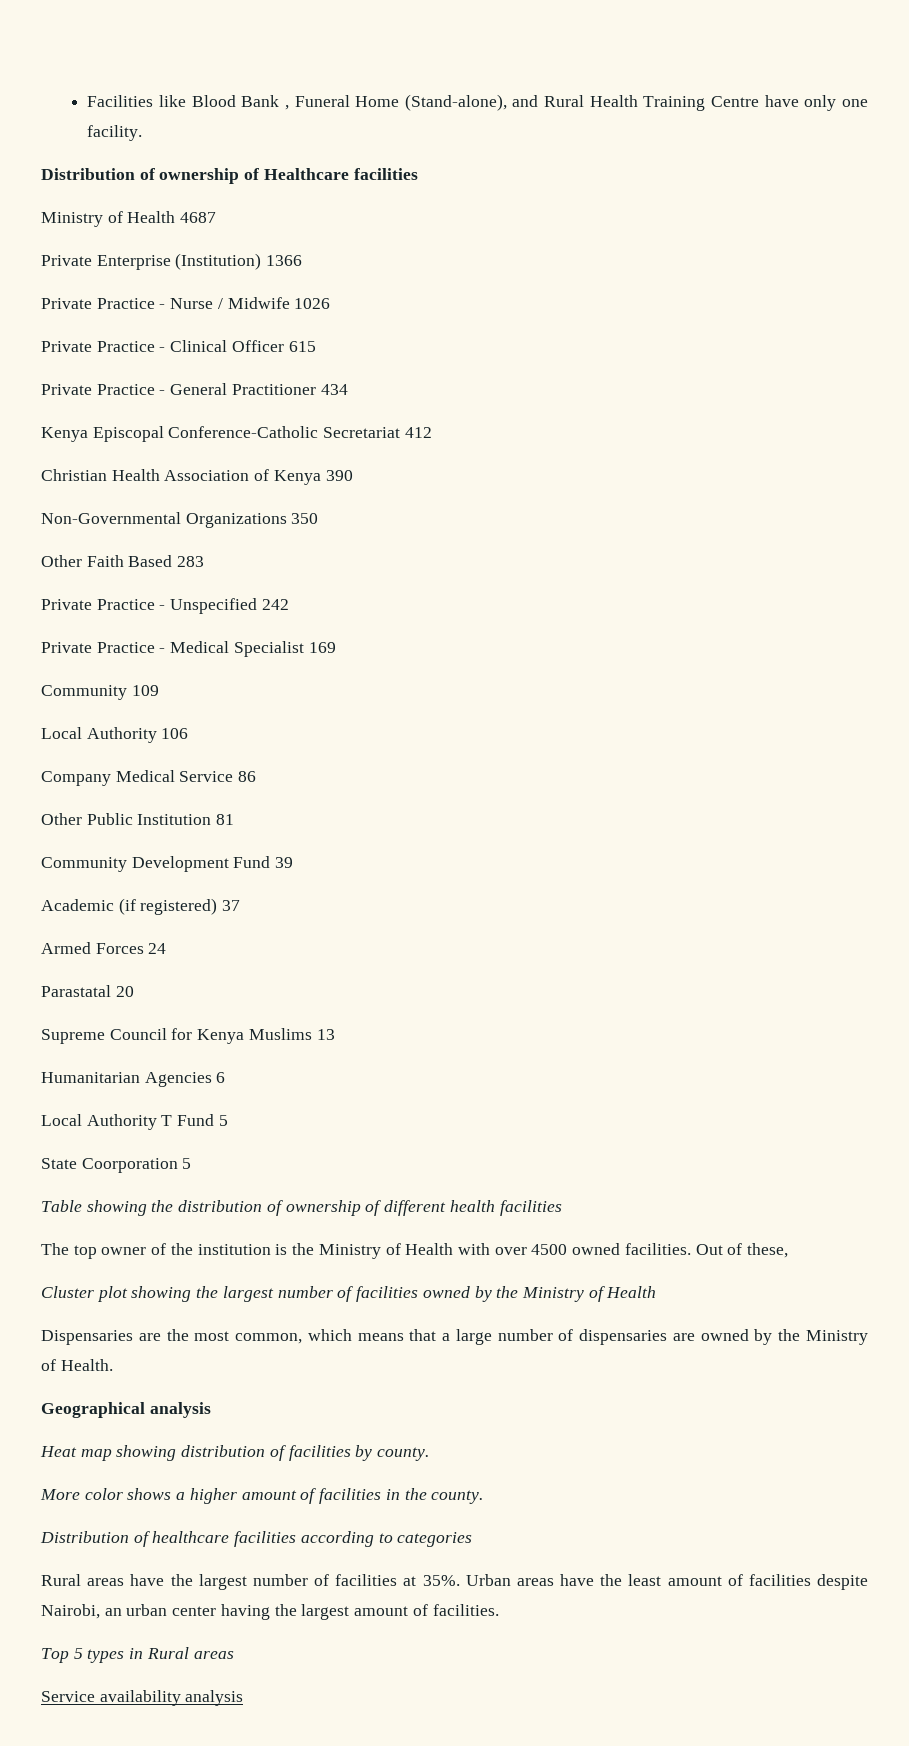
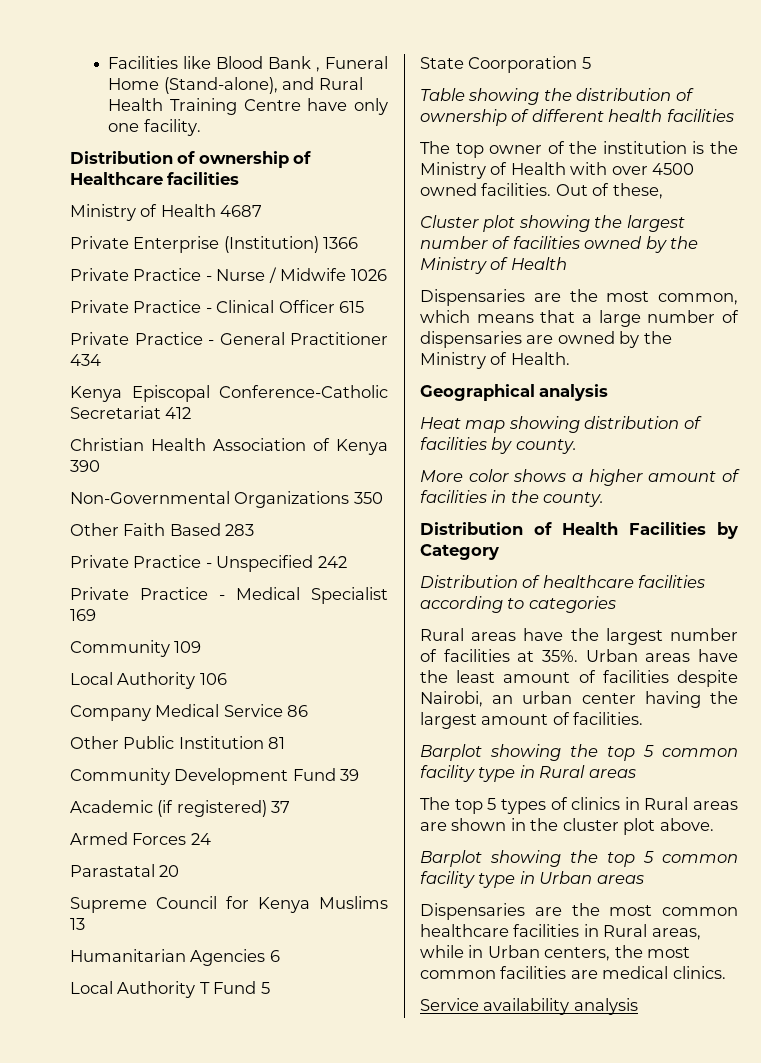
(484, 1497) none -> [420,522,738,539] [420,544,499,560] // Distribution of Health Facilities by Category
[41,1647,234,1663] Top 5 types in Rural areas -> [420,744,738,761] [420,765,636,782] [420,797,738,814] [420,818,714,835] [420,850,738,867] [420,871,644,888] [420,903,738,920] [420,924,701,940] [420,945,691,961] [420,966,726,979] Barplot showing the top 5 common facility type in Rural areas // The top 5 types of clinics in Rural areas are shown in the cluster plot above. // Barplot showing the top 5 common facility type in Urban areas // Dispensaries are the most common healthcare facilities in Rural areas, while in Urban centers, the most common facilities are medical clinics.

